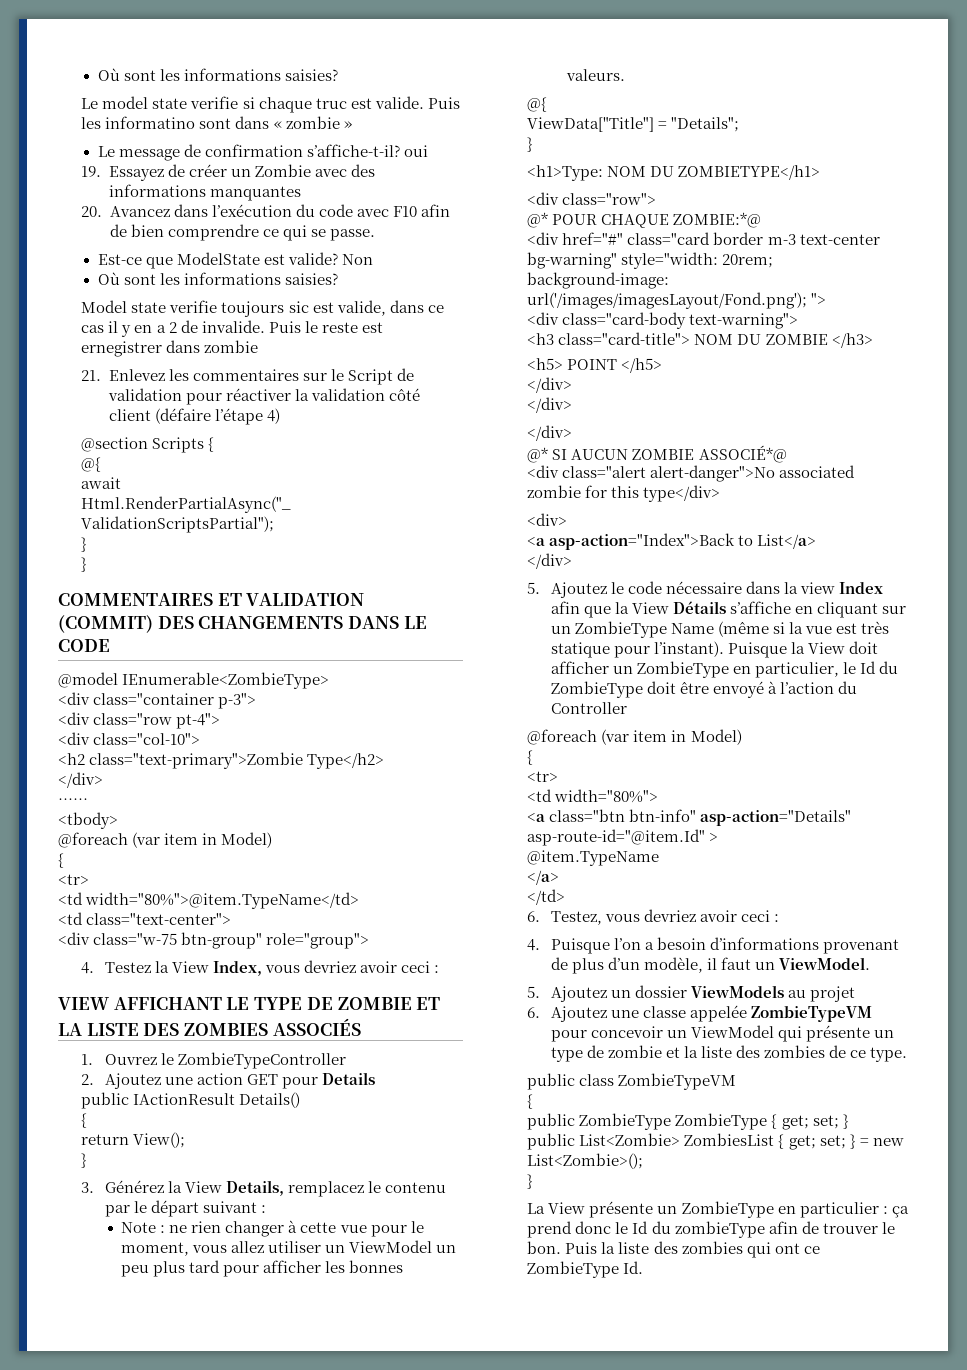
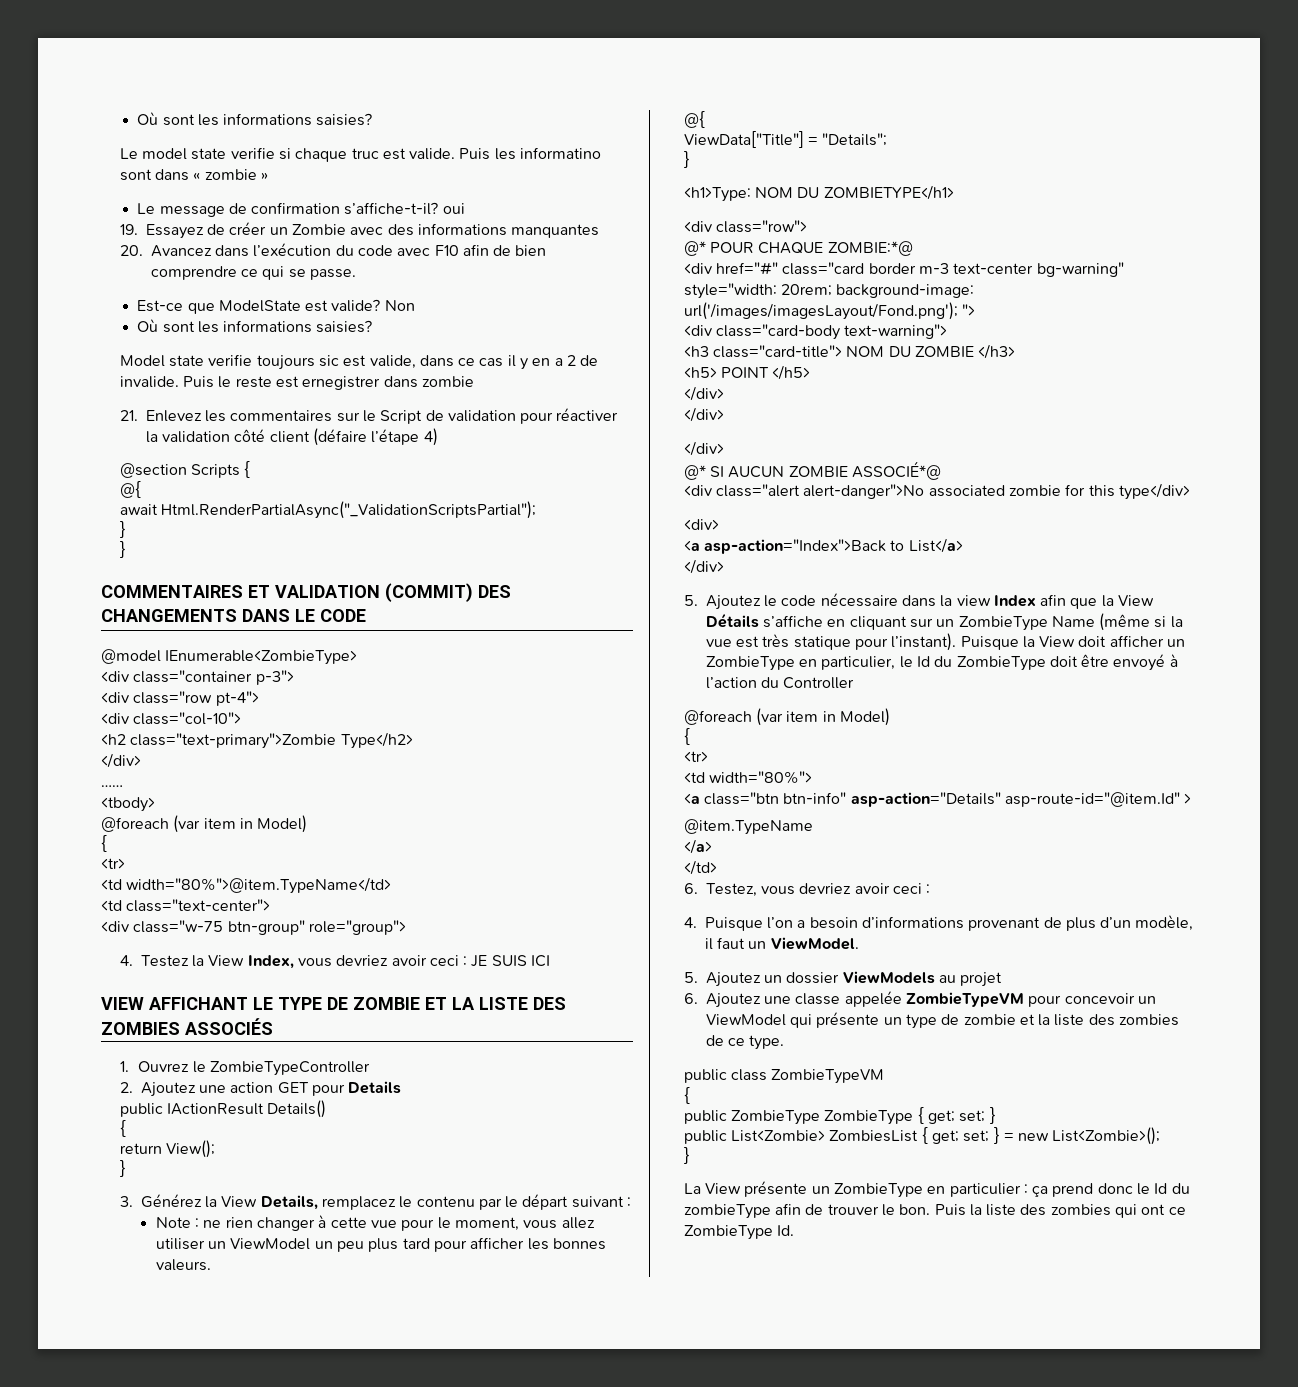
(440, 969) none -> [471,955,551,967] JE SUIS ICI

